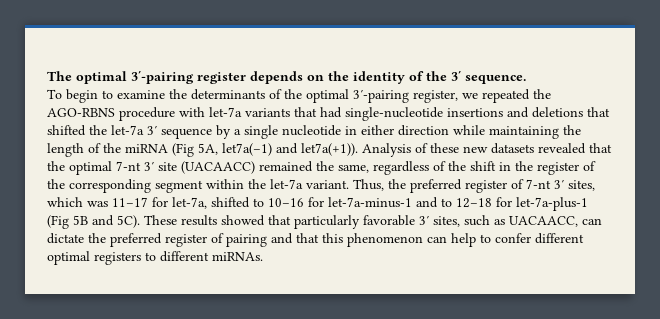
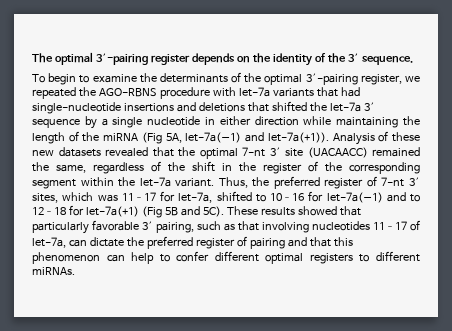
[222,143,358,156] let7a(–1) and let7a(+1)). -> [185,132,329,143] let-7a(−1) and let-7a(+1)).
[328,197,412,208] let-7a-minus-1 -> [326,192,383,203] let-7a(−1)
[516,197,588,211] let-7a-plus-1 -> [85,206,139,217] let-7a(+1)
[433,216,460,227] sites, -> [156,222,194,233] pairing,
[509,216,578,227] UACAACC, -> [238,220,420,233] [32,237,66,248] that involving nucleotides 11–17 of let-7a,

